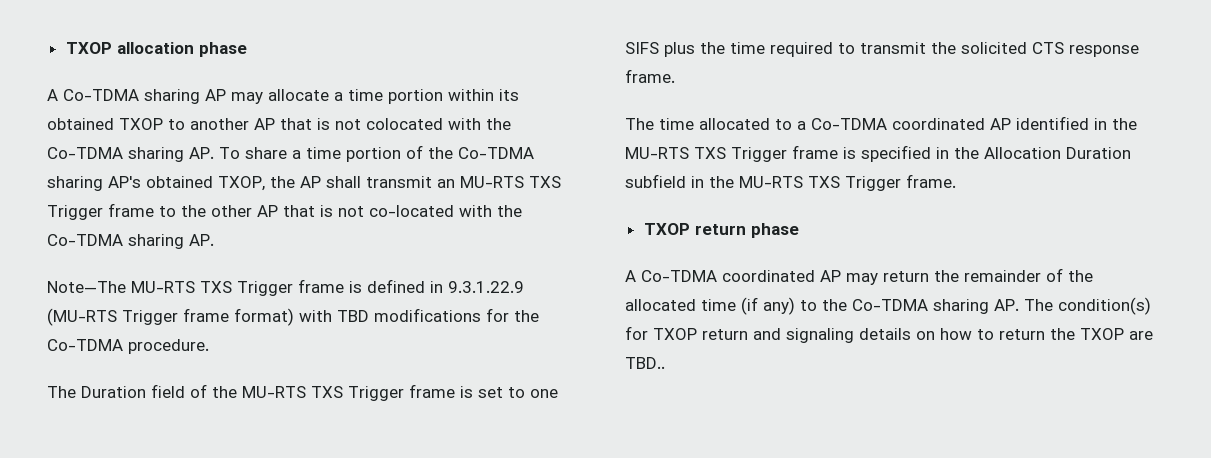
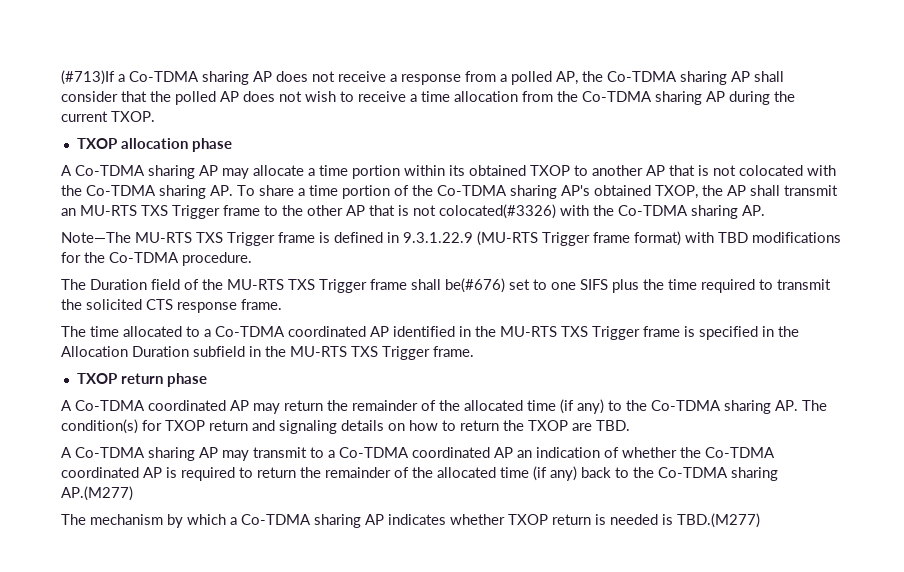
(65, 48) none -> [61,70,784,85] [61,91,795,105] [61,111,155,122] (#713)If a Co-TDMA sharing AP does not receive a response from a polled AP, the Co-TDMA sharing AP shall consider that the polled AP does not wish to receive a time allocation from the Co-TDMA sharing AP during the current TXOP. //
[369,205,454,217] co-located -> [439,204,556,219] colocated(#3326)
[460,386,473,398] is -> [411,278,505,293] shall be(#676)
[625,357,665,369] TBD.. -> [596,420,630,431] [61,447,775,461] [61,466,778,481] [61,486,133,501] [61,513,760,528] TBD. // A Co-TDMA sharing AP may transmit to a Co-TDMA coordinated AP an indication of whether the Co-TDMA coordinated AP is required to return the remainder of the allocated time (if any) back to the Co-TDMA sharing AP.(M277) // The mechanism by which a Co-TDMA sharing AP indicates whether TXOP return is needed is TBD.(M277)

